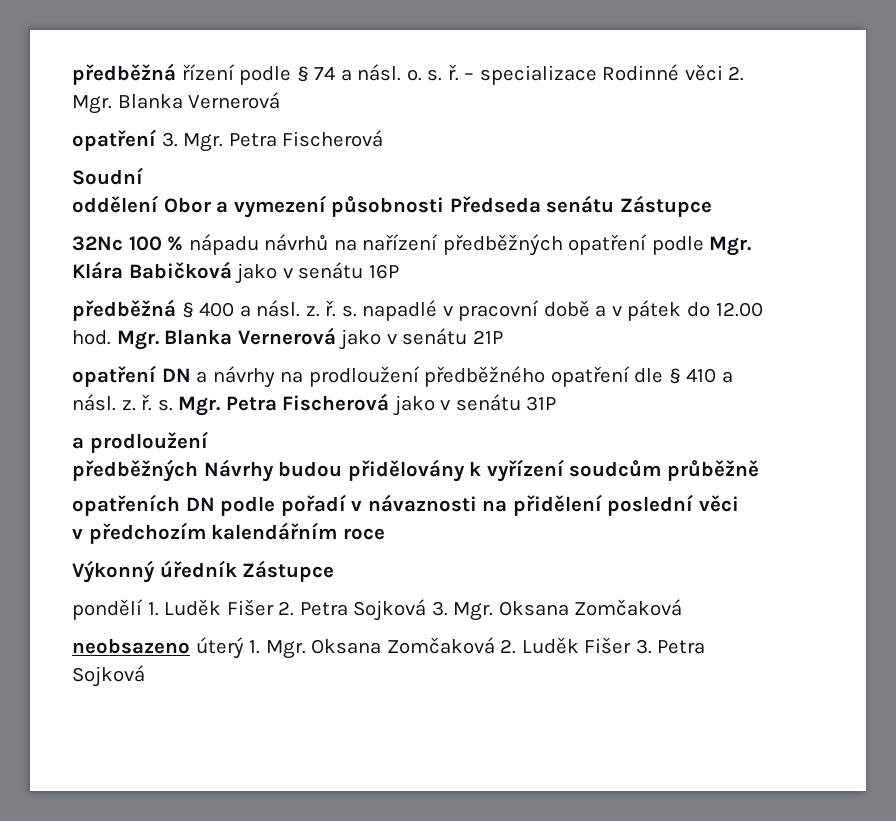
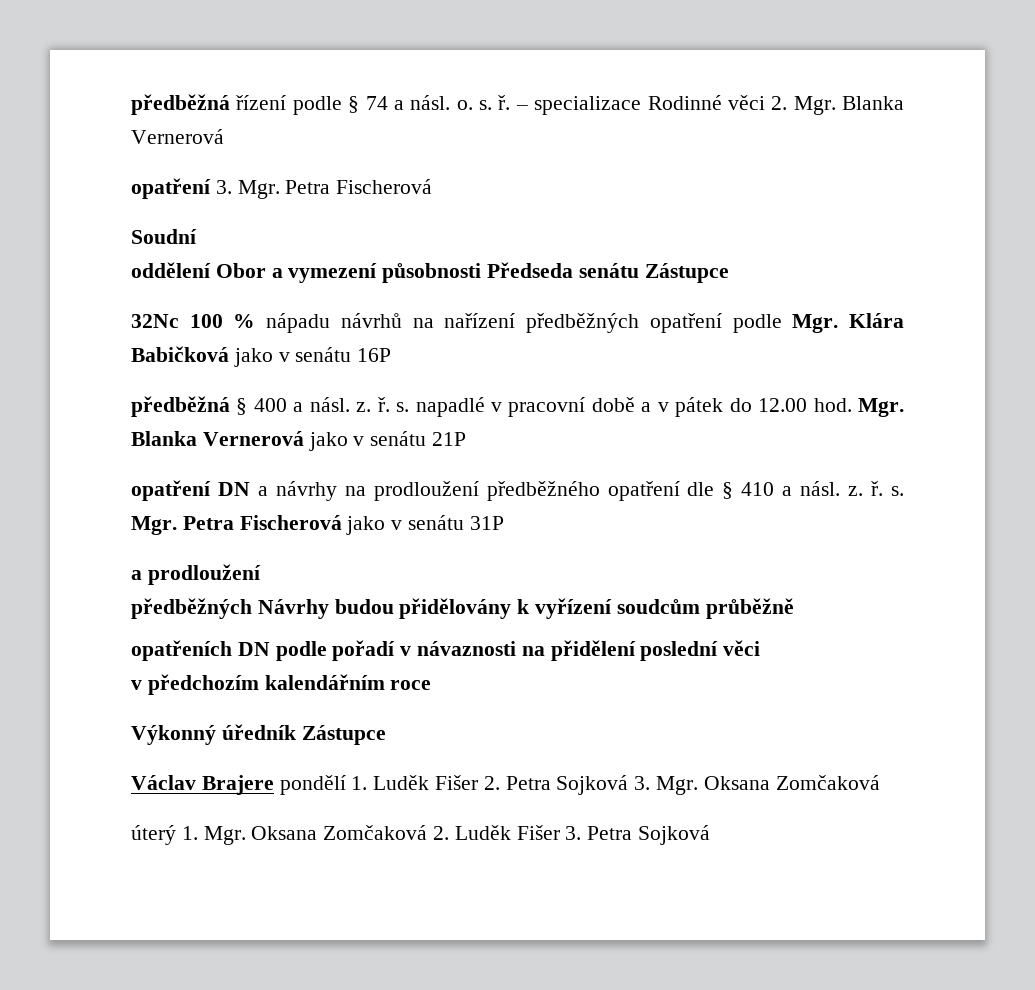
(335, 571) none -> [131,775,274,795] Václav Brajere
[72,638,190,654] neobsazeno -> (880, 782) none

